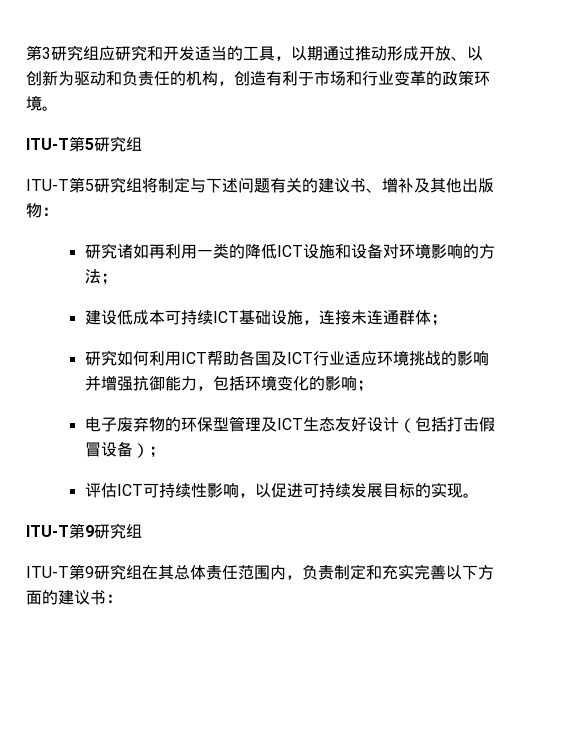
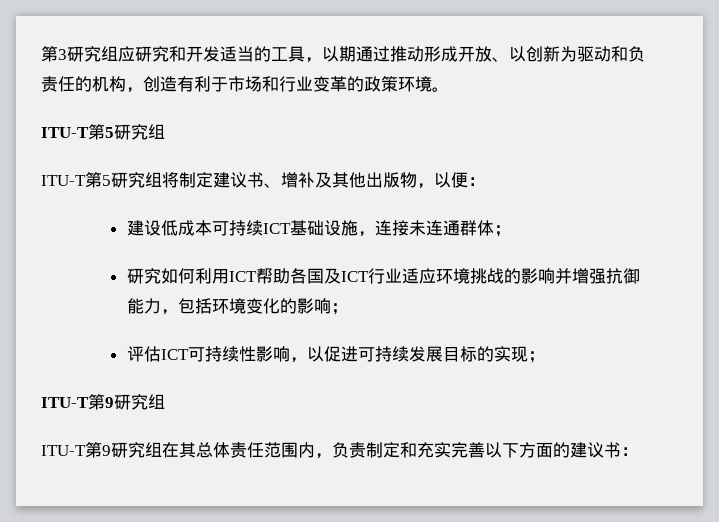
[190,177,318,193] 与下述问题有关的 -> (213, 180) none
[42,207,58,216] [84,243,495,259] [84,269,117,285] ： // 研究诸如再利用一类的降低ICT设施和设备对环境影响的方法； -> [417,172,485,189] ，以便：
[84,416,495,433] [84,441,165,458] // 电子废弃物的环保型管理及ICT生态友好设计（包括打击假冒设备）； -> (348, 309) none
[462,493,479,498] 。 -> [527,351,545,363] ；

